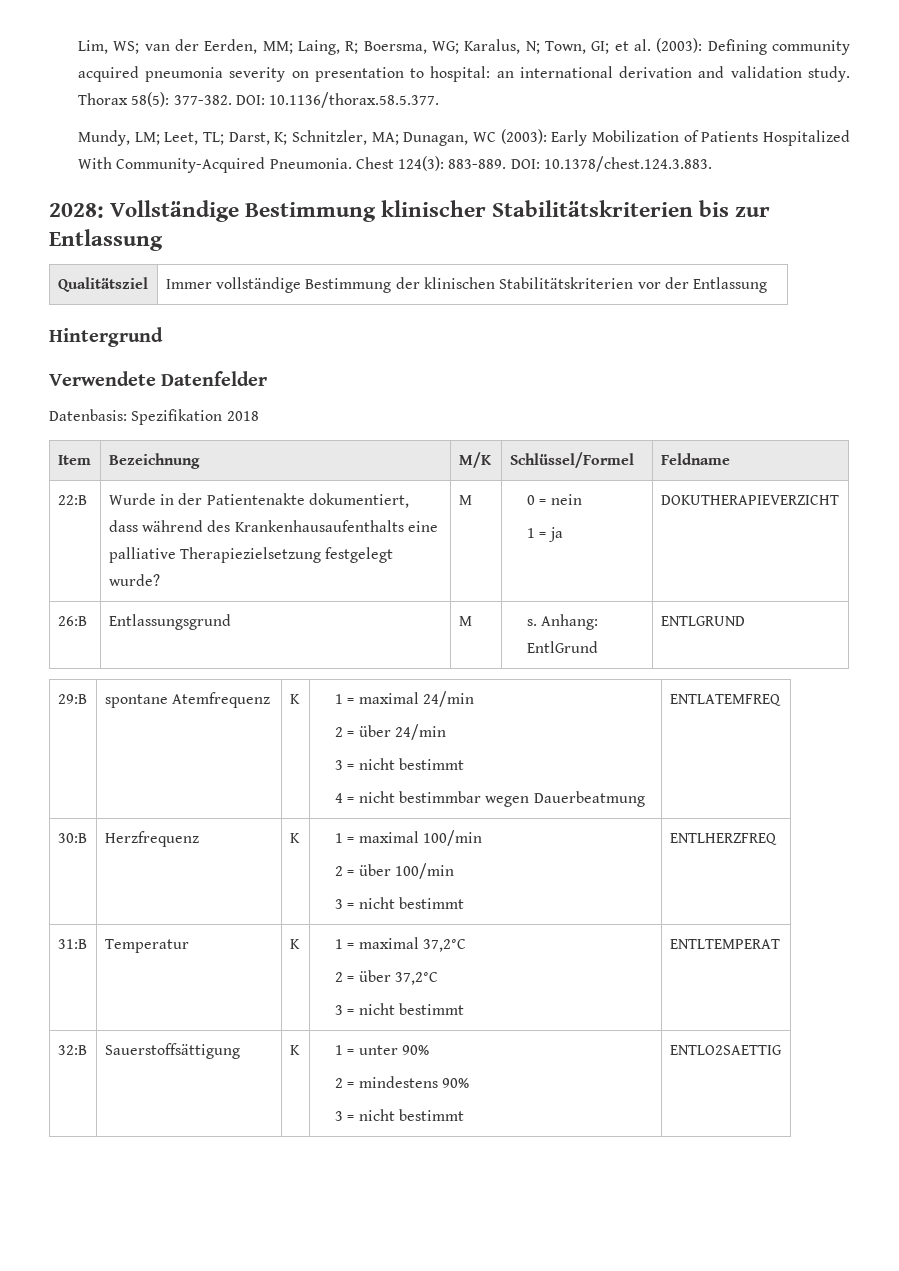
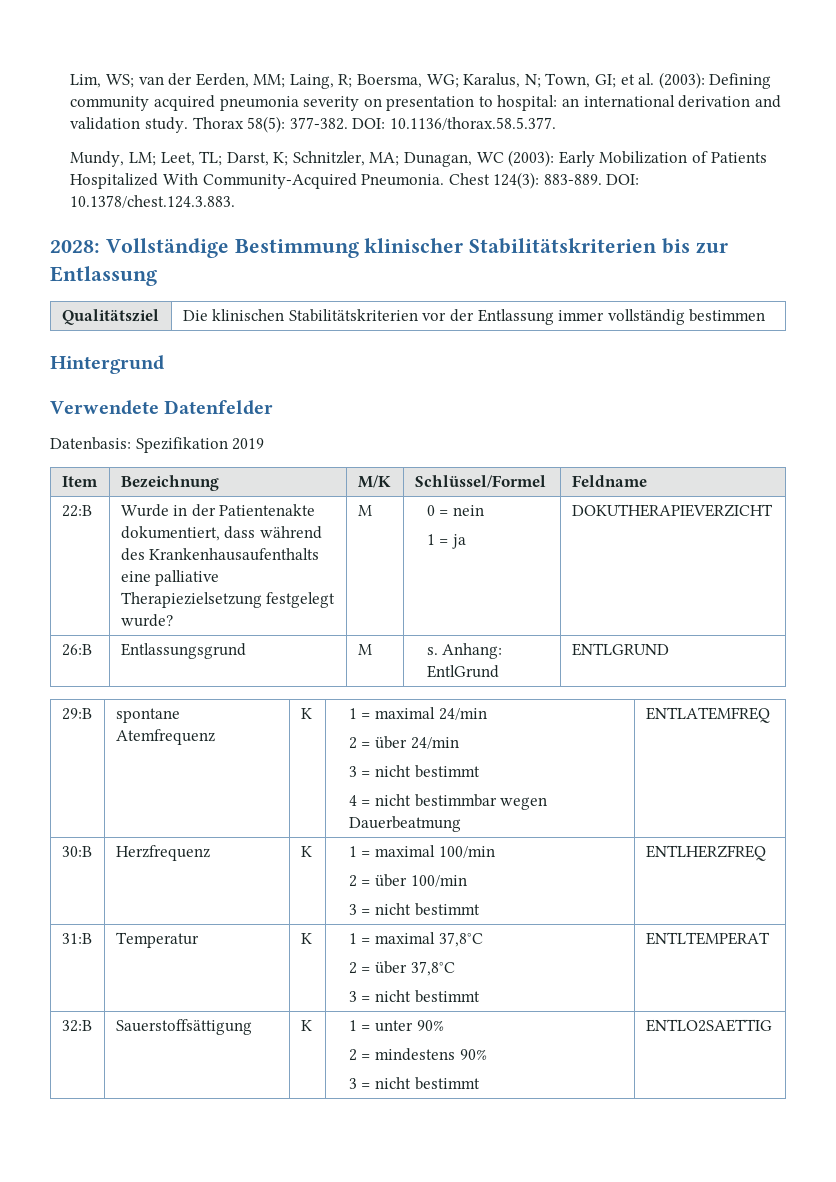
[165,277,420,293] Immer vollständige Bestimmung der -> [182,310,208,321] Die
(768, 285) none -> [558,309,766,325] immer vollständig bestimmen
[226,411,259,421] 2018 -> [232,438,265,450] 2019
[423,939,467,952] [335,970,439,985] 37,2°C // 2 = über 37,2°C -> [438,932,483,947] [348,961,455,976] 37,8°C // 2 = über 37,8°C

